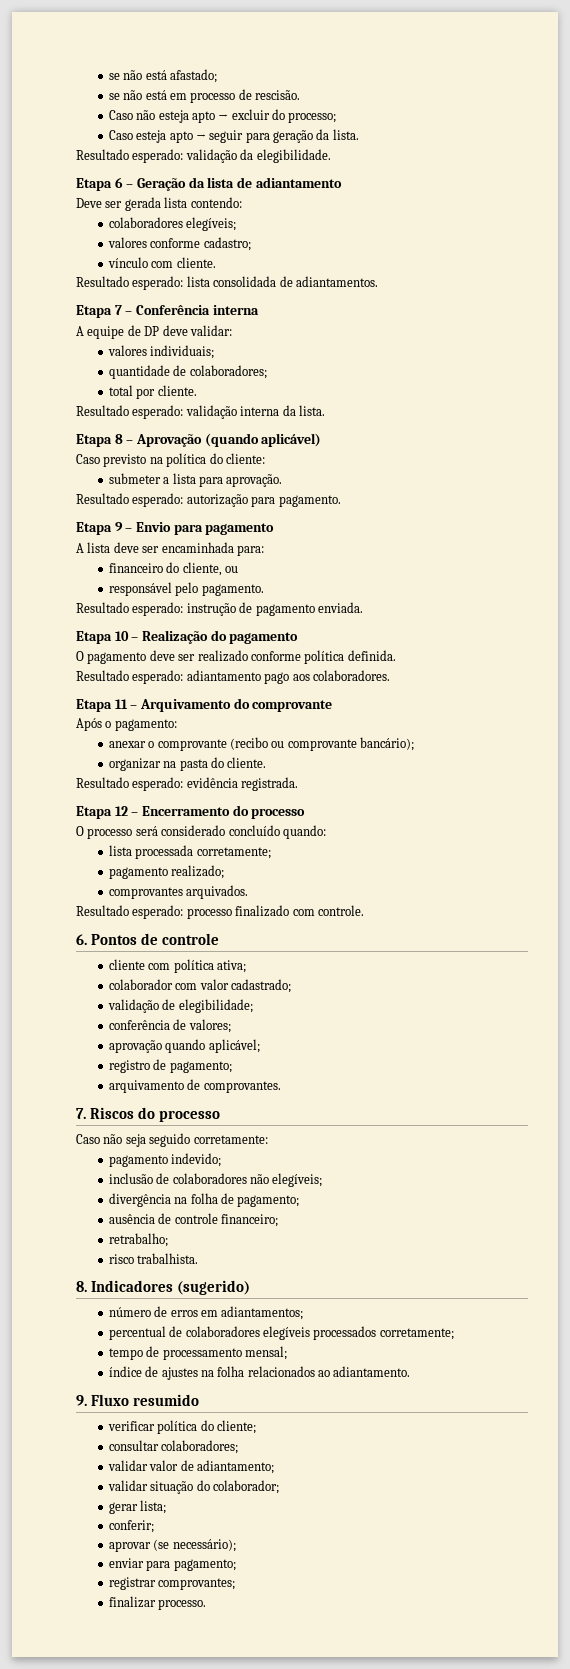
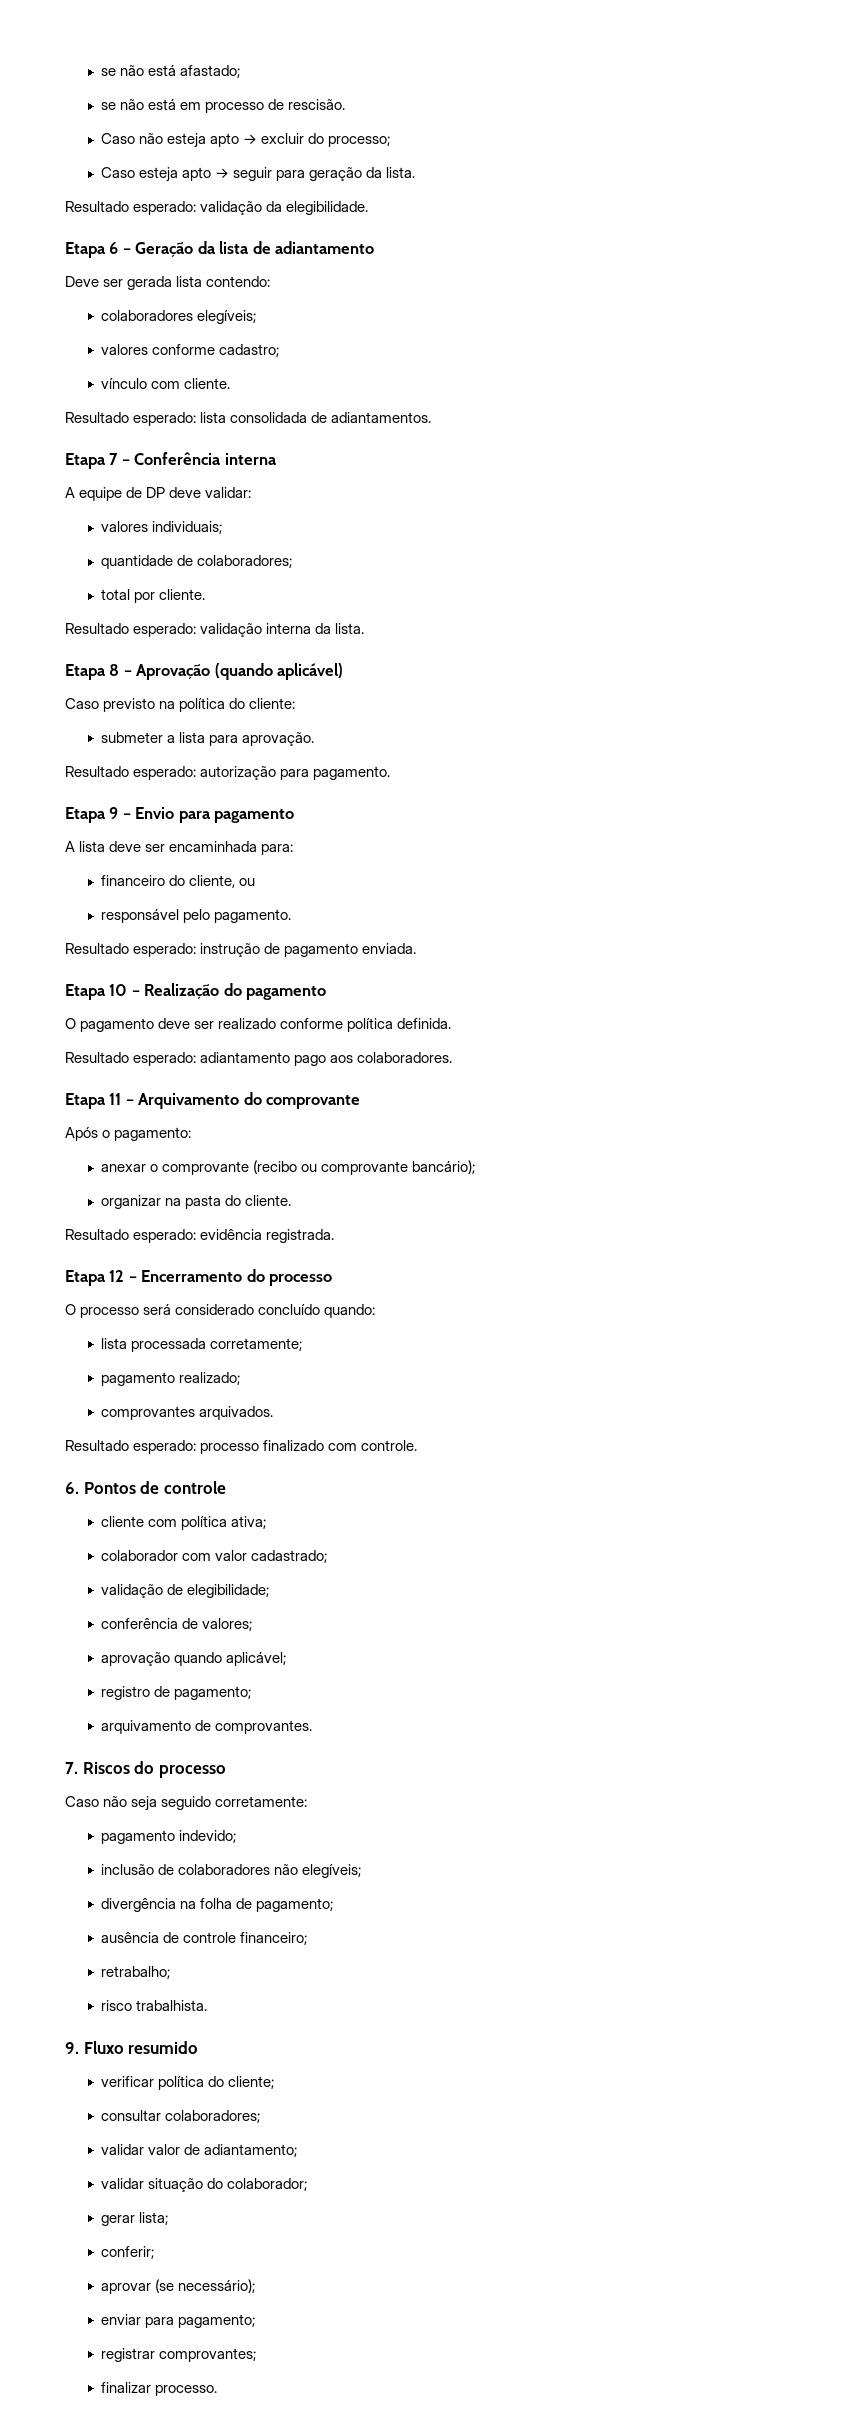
[76,1280,250,1295] [108,1306,304,1320] [108,1326,454,1340] [108,1346,287,1360] [108,1366,411,1380] // 8. Indicadores (sugerido) // número de erros em adiantamentos; // percentual de colaboradores elegíveis processados corretamente; // tempo de processamento mensal; // índice de ajustes na folha relacionados ao adiantamento. -> (208, 2005) none

